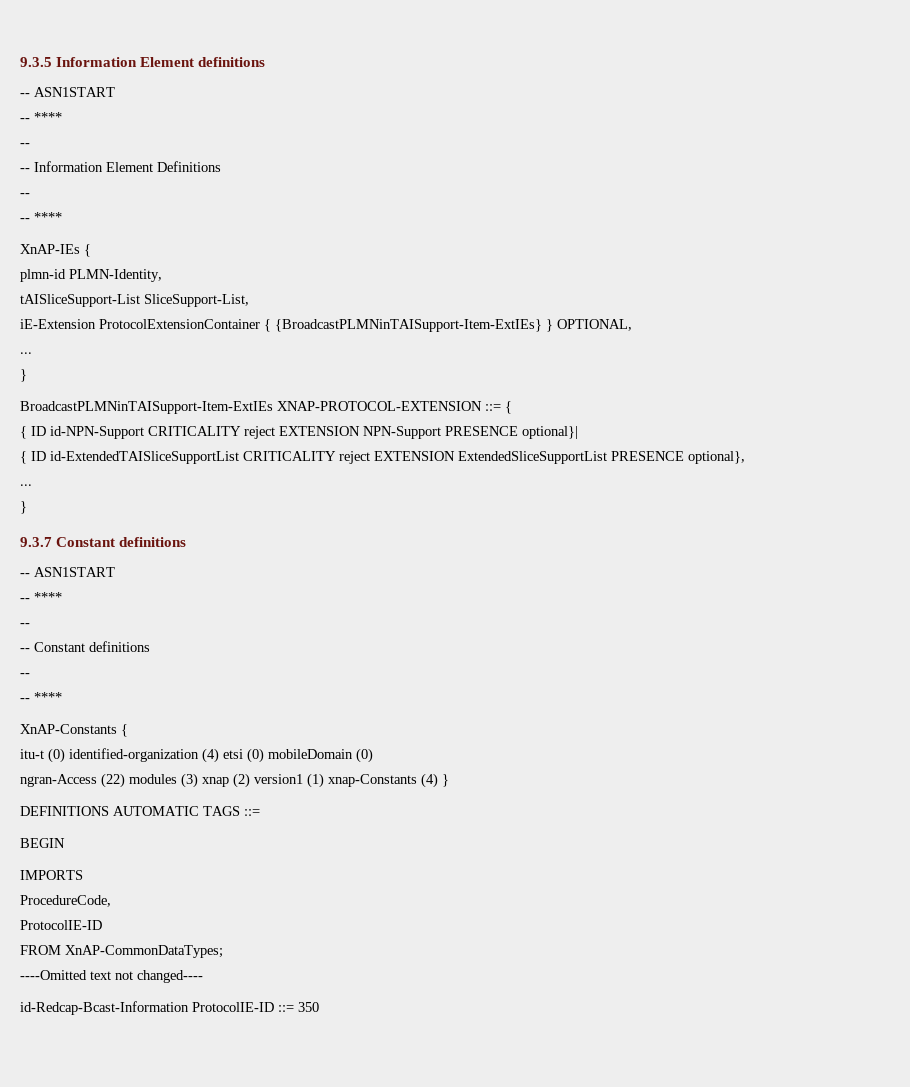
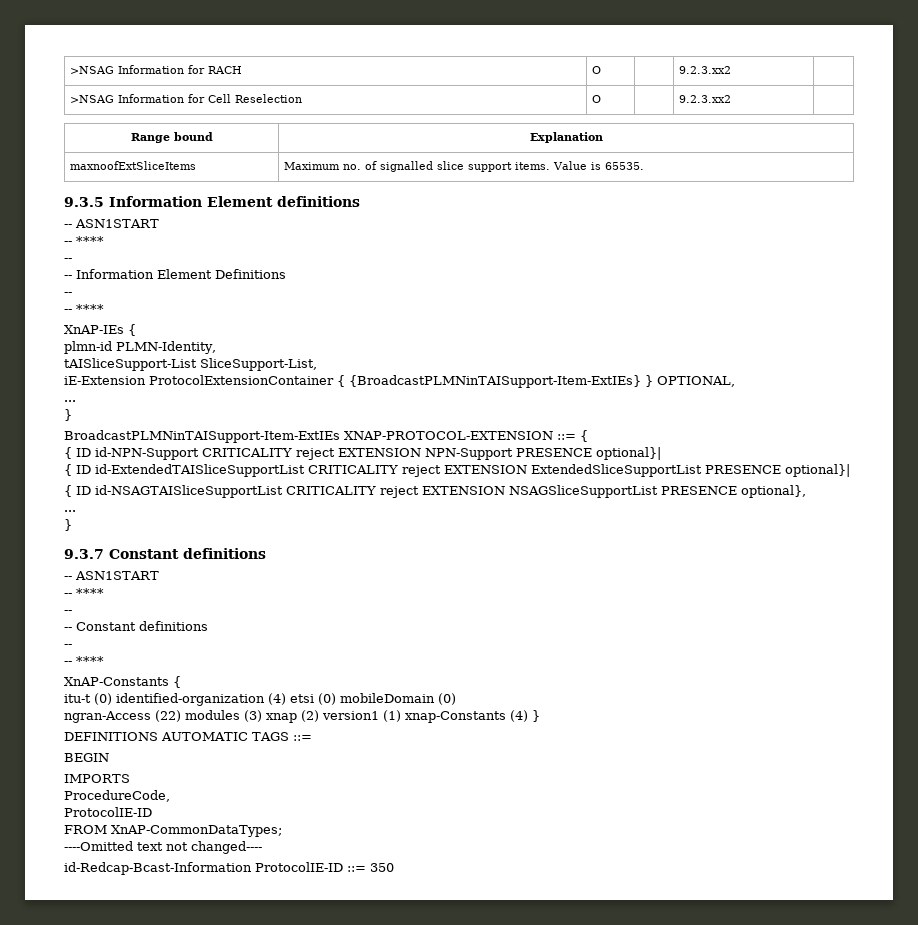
(20, 62) none -> [70,65,243,74] [592,66,602,74] [679,66,732,74] [70,94,303,103] [592,95,602,103] [679,95,732,103] [130,132,213,143] [529,132,603,143] [70,161,197,170] [284,161,645,172] >NSAG Information for RACH | O | | 9.2.3.xx2 | // >NSAG Information for Cell Reselection | O | | 9.2.3.xx2 | // Range bound | Explanation // maxnoofExtSliceItems | Maximum no. of signalled slice support items. Value is 65535. //
(684, 456) none -> [785,464,850,477] [64,485,737,498] optional}| // { ID id-NSAGTAISliceSupportList CRITICALITY reject EXTENSION NSAGSliceSupportList PRESENCE

